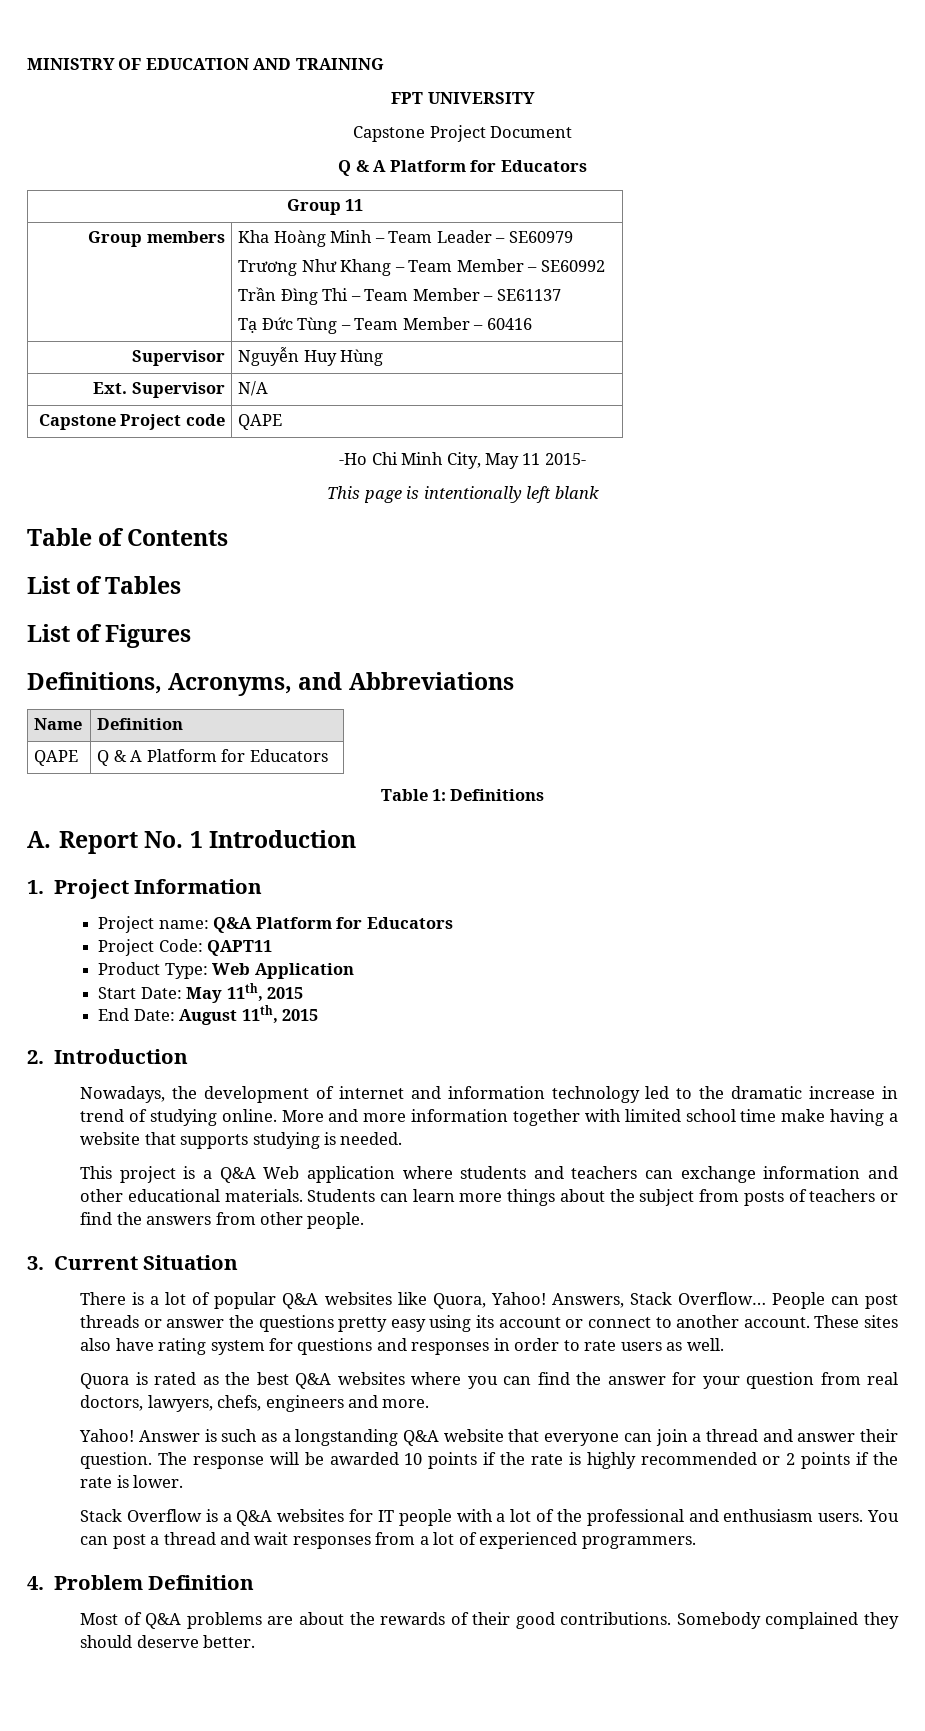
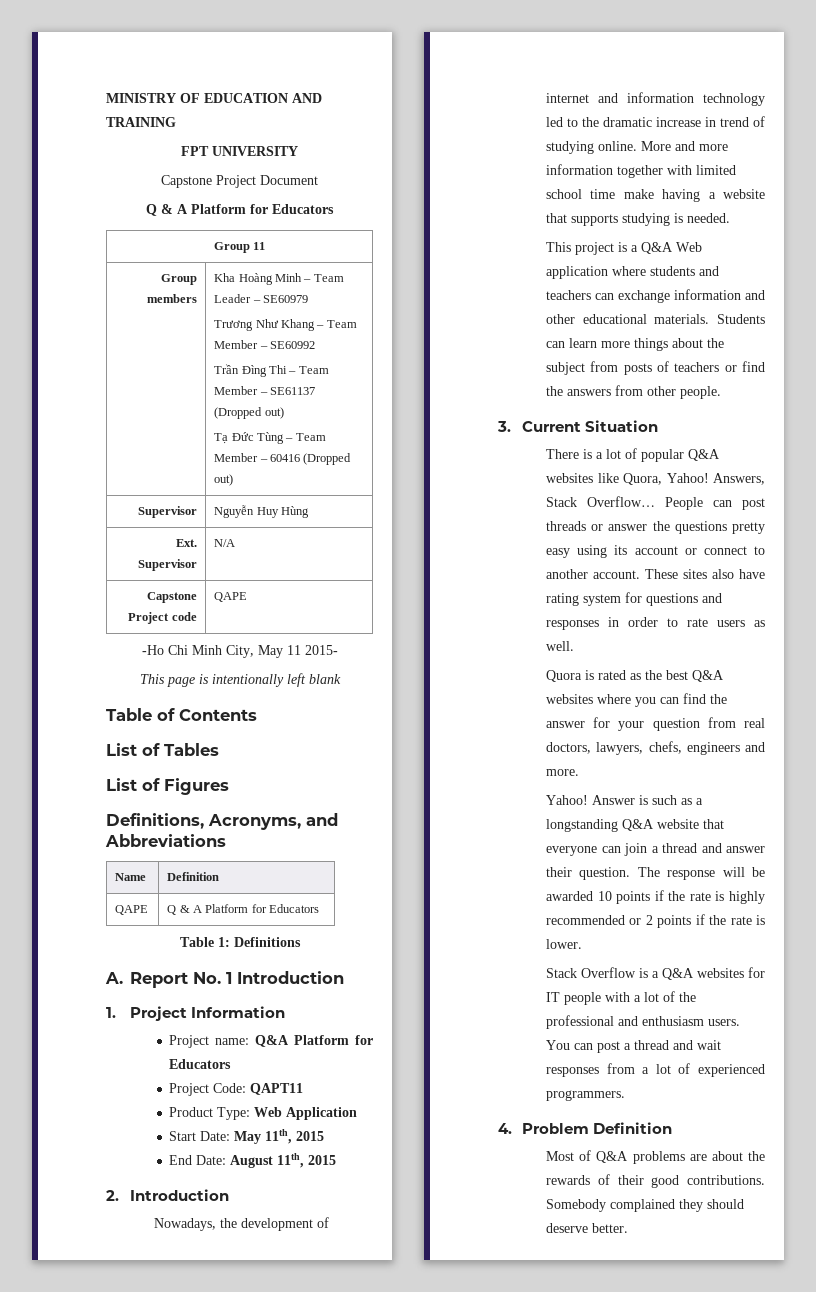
(561, 295) none -> [214,407,284,419] (Dropped out)
(532, 324) none -> [303,453,352,465] [214,474,234,486] (Dropped out)

